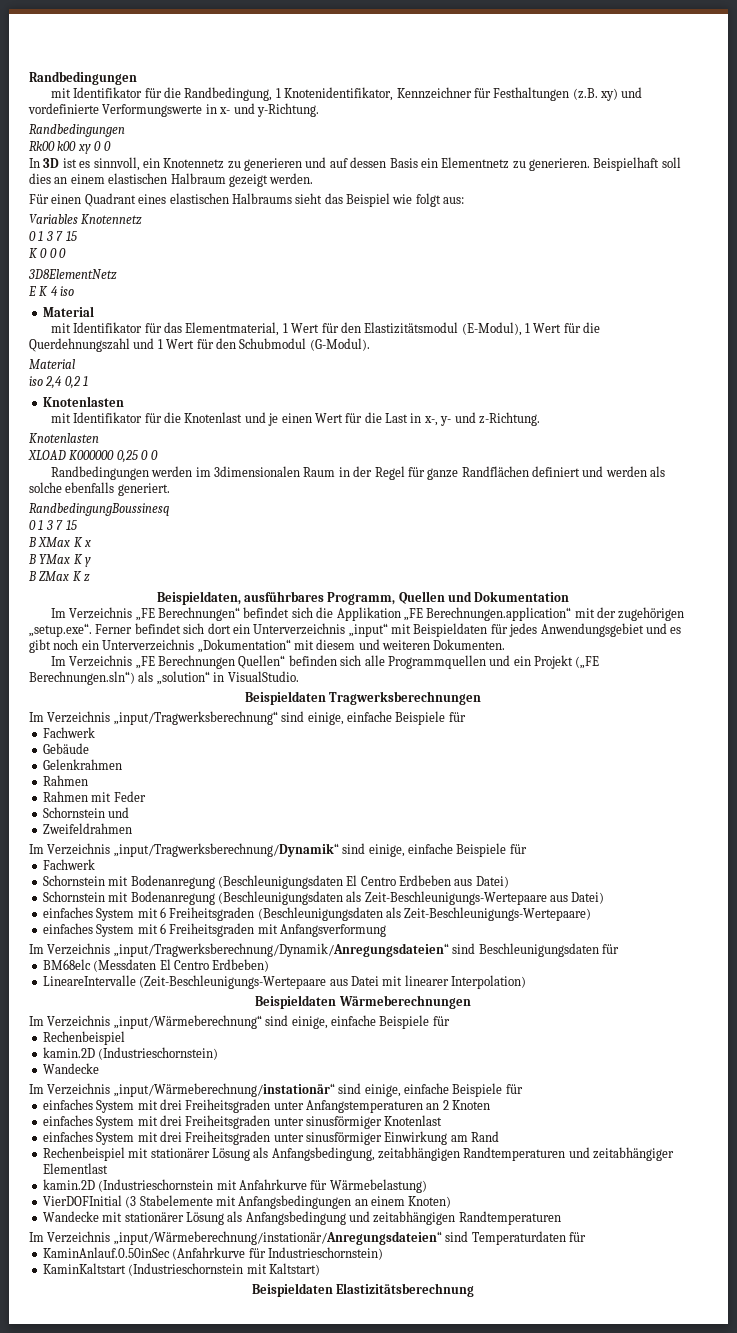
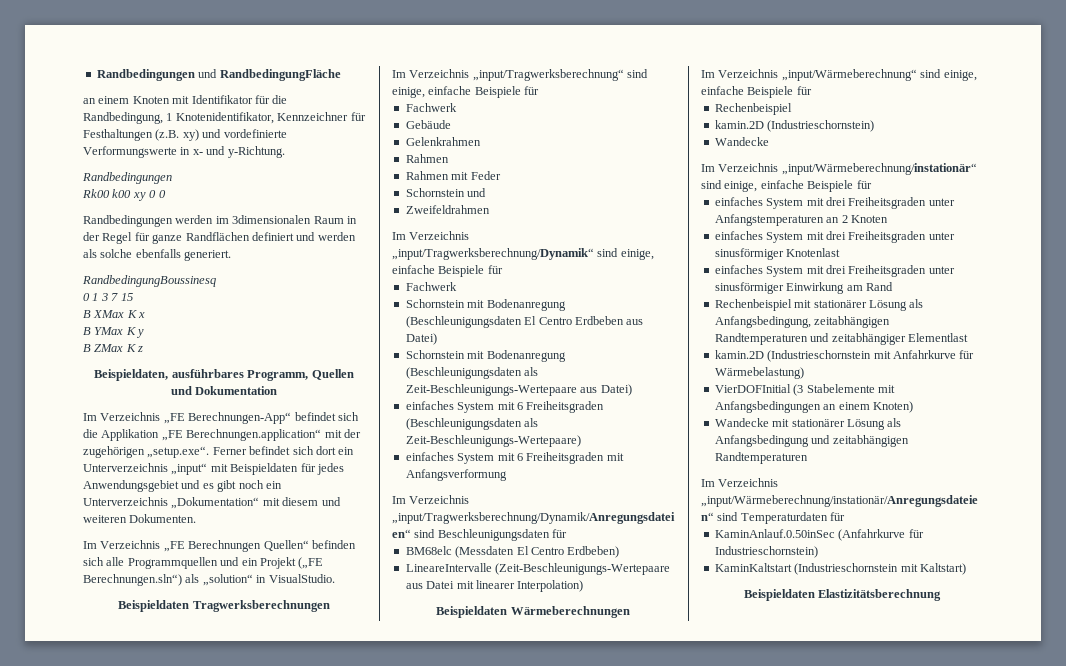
[29,71,137,85] Randbedingungen // -> [96,69,341,81] [83,96,170,104] Randbedingungen und RandbedingungFläche // an einem Knoten
[29,157,681,171] [29,173,314,187] [29,193,465,207] [29,214,143,225] [29,231,77,241] [29,248,67,258] [28,269,117,280] [28,286,75,296] [42,306,94,317] [50,322,601,336] [29,338,370,352] [29,359,75,369] [29,376,89,389] [42,396,124,407] [50,412,540,426] [29,433,99,443] [28,450,158,463] // In 3D ist es sinnvoll, ein Knotennetz zu generieren und auf dessen Basis ein Elementnetz zu generieren. Beispielhaft soll dies an einem elastischen Halbraum gezeigt werden. // Für einen Quadrant eines elastischen Halbraums sieht das Beispiel wie folgt aus: // Variables Knotennetz // 0 1 3 7 15 // K 0 0 0 // 3D8ElementNetz // E K 4 iso // Material // mit Identifikator für das Elementmaterial, 1 Wert für den Elastizitätsmodul (E-Modul), 1 Wert für die Querdehnungszahl und 1 Wert für den Schubmodul (G-Modul). // Material // iso 2,4 0,2 1 // Knotenlasten // mit Identifikator für die Knotenlast und je einen Wert für die Last in x-, y- und z-Richtung. // Knotenlasten // XLOAD K000000 0,25 0 0 -> (166, 194) none
[158,607,241,621] Berechnungen“ -> [188,412,292,424] Berechnungen-App“

